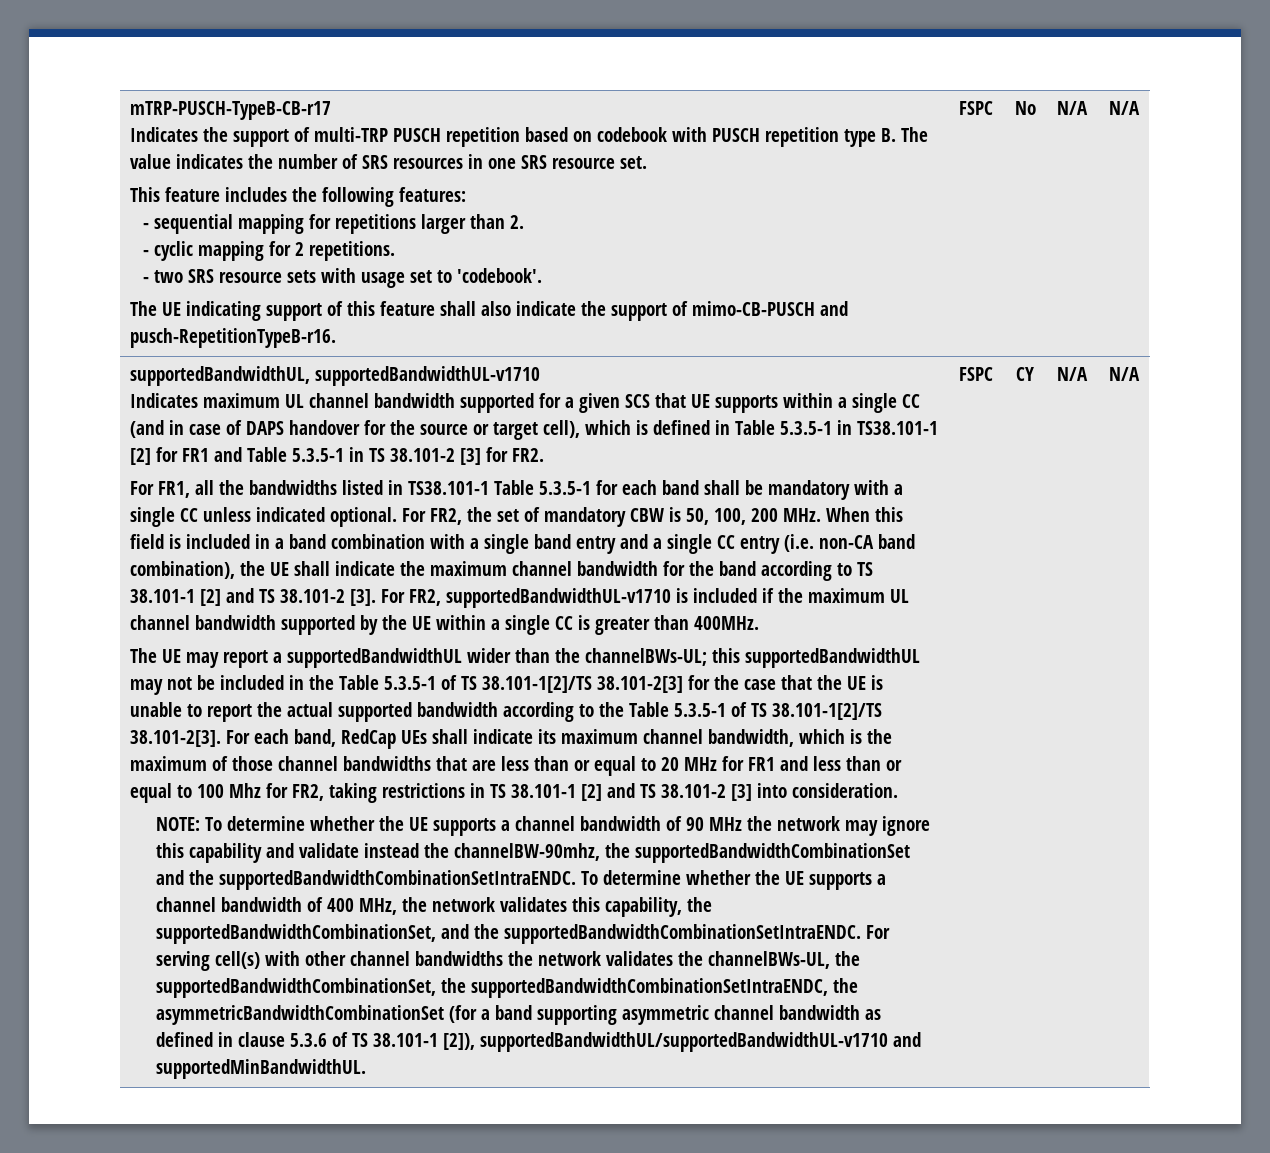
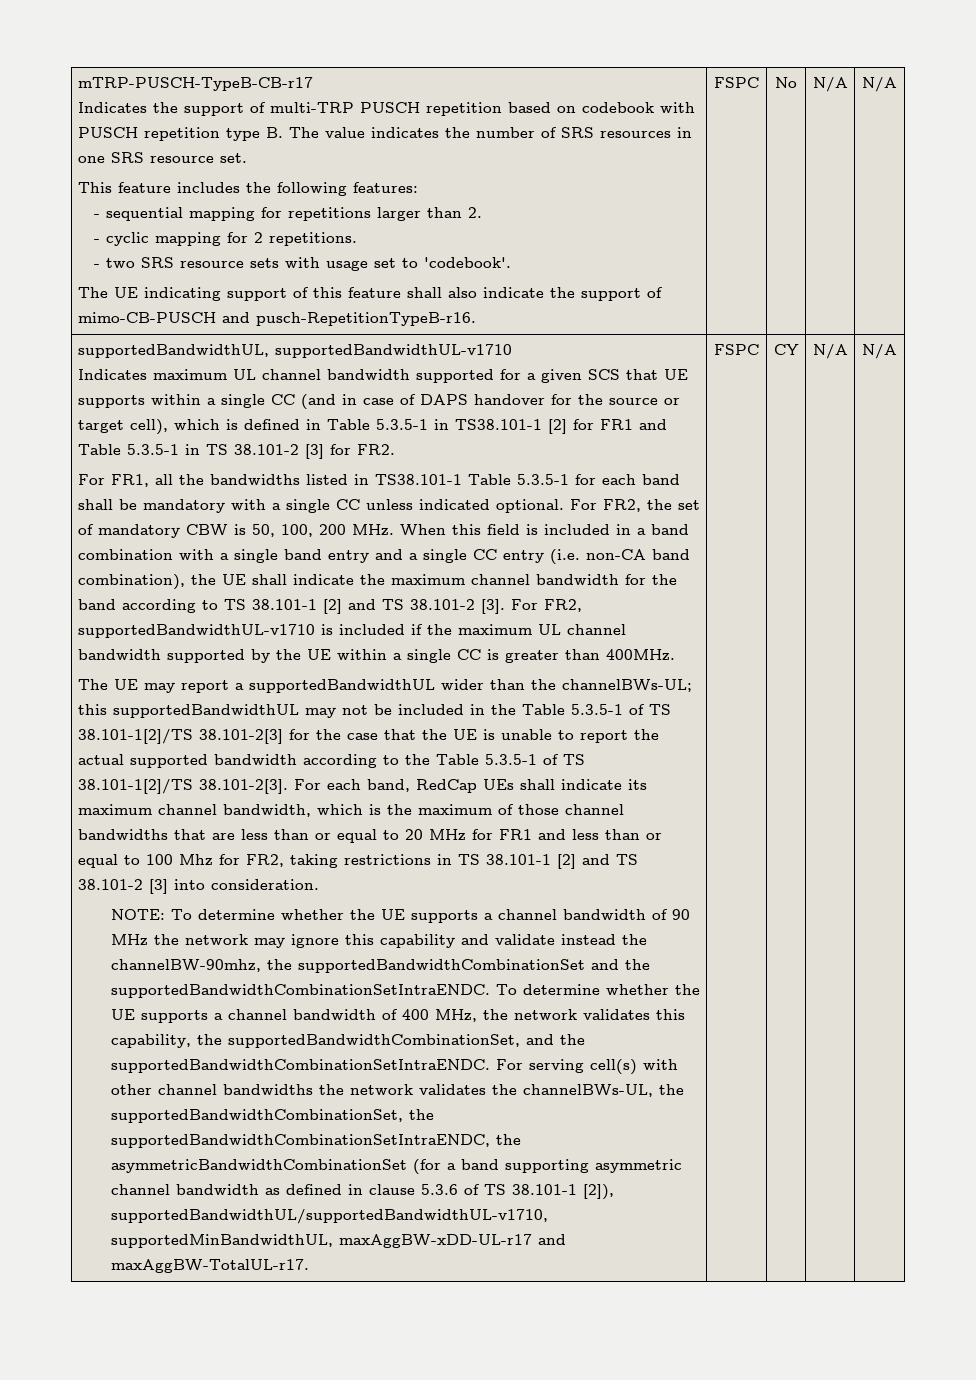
[479,1032,921,1052] [155,1059,366,1079] supportedBandwidthUL/supportedBandwidthUL-v1710 and supportedMinBandwidthUL. -> [111,1209,549,1224] [111,1234,567,1248] [111,1259,310,1273] supportedBandwidthUL/supportedBandwidthUL-v1710, supportedMinBandwidthUL, maxAggBW-xDD-UL-r17 and maxAggBW-TotalUL-r17.

